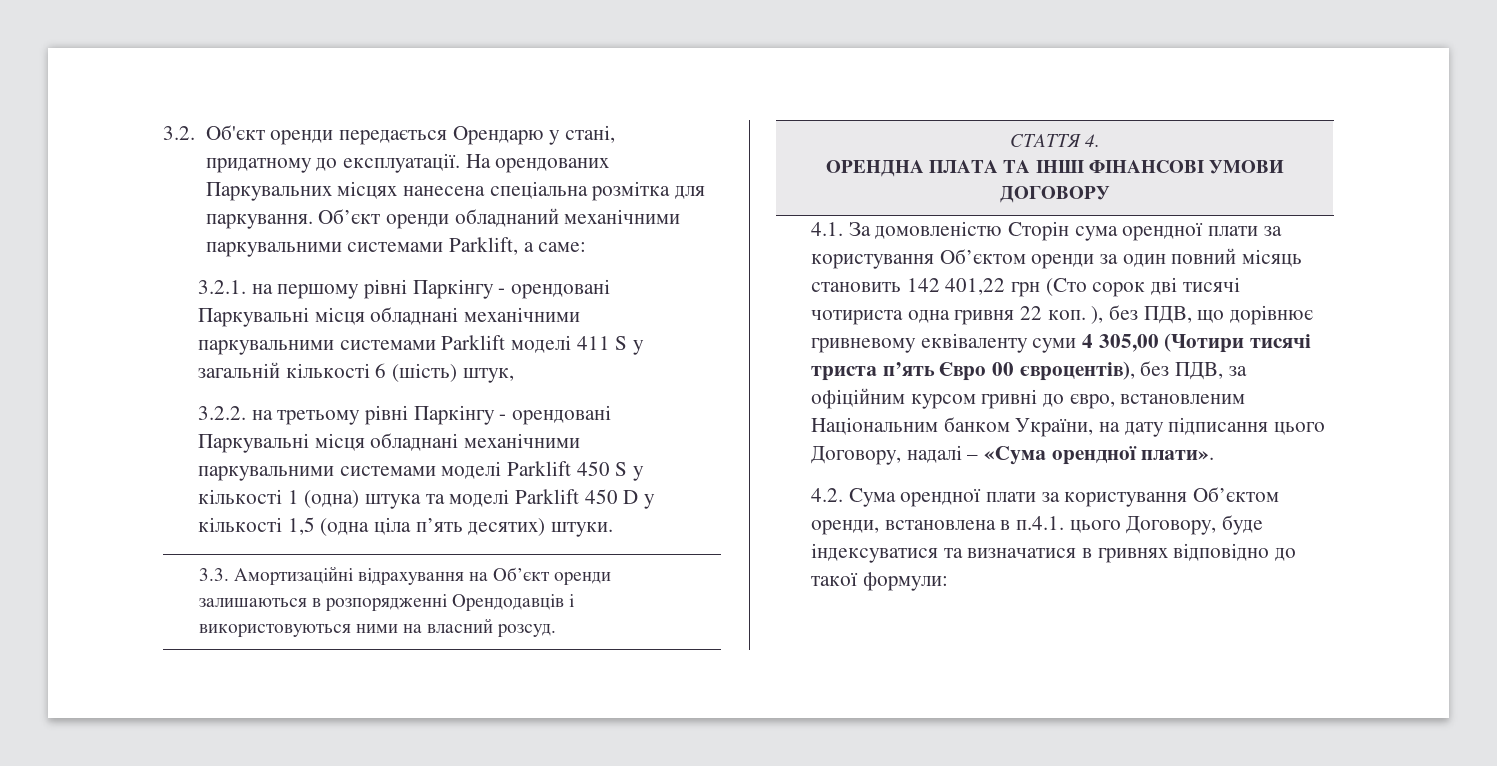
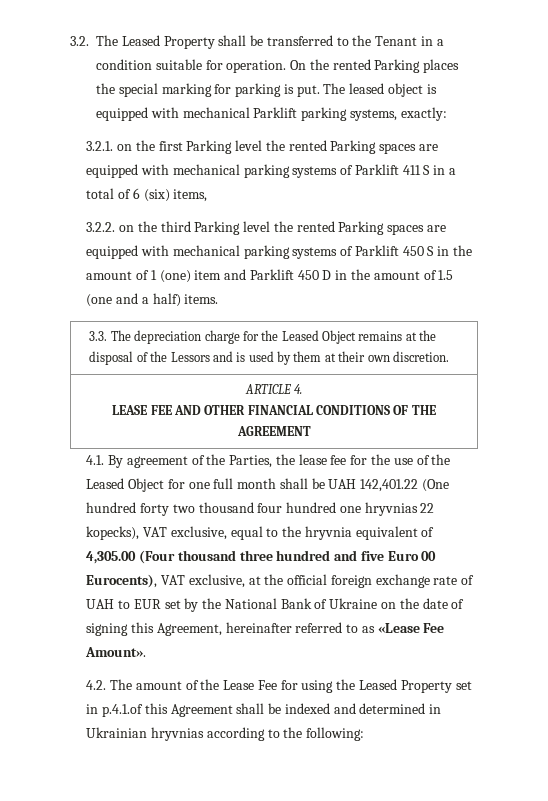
[205,125,615,145] [205,153,610,173] [205,181,705,201] [205,208,681,229] [205,237,587,257] [198,279,611,299] [198,307,581,327] [198,335,645,355] [198,362,514,383] [198,405,612,425] [198,433,581,453] [198,461,645,481] [198,489,656,509] [198,517,614,537] [198,567,612,585] [198,594,576,611] [198,619,557,637] [1009,134,1101,147] [826,160,1284,177] [1000,186,1110,203] [811,221,1282,241] [811,248,1303,269] [811,277,1240,297] [811,305,1315,325] [811,333,1312,353] [811,361,1247,381] [811,388,1246,409] [811,417,1326,437] [811,445,1215,465] [811,487,1280,507] [811,515,1264,535] [811,543,1297,563] [811,572,948,591] Об'єкт оренди передається Орендарю у стані, придатному до експлуатації. На орендованих Паркувальних місцях нанесена спеціальна розмітка для паркування. Об’єкт оренди обладнаний механічними паркувальними системами Parklift, а саме: // 3.2.1. на першому рівні Паркінгу - орендовані Паркувальні місця обладнані механічними паркувальними системами Parklift моделі 411 S у загальній кількості 6 (шість) штук, // 3.2.2. на третьому рівні Паркінгу - орендовані Паркувальні місця обладнані механічними паркувальними системами моделі Parklift 450 S у кількості 1 (одна) штука та моделі Parklift 450 D у кількості 1,5 (одна ціла п’ять десятих) штуки. // 3.3. Амортизаційні відрахування на Об’єкт оренди залишаються в розпорядженні Орендодавців і використовуються ними на власний розсуд. // СТАТТЯ 4. // ОРЕНДНА ПЛАТА ТА ІНШІ ФІНАНСОВІ УМОВИ ДОГОВОРУ // 4.1. За домовленістю Сторін сума орендної плати за користування Об’єктом оренди за один повний місяць становить 142 401,22 грн (Сто сорок дві тисячі чотириста одна гривня 22 коп. ), без ПДВ, що дорівнює гривневому еквіваленту суми 4 305,00 (Чотири тисячі триста п’ять Євро 00 євроцентів), без ПДВ, за офіційним курсом гривні до євро, встановленим Національним банком України, на дату підписання цього Договору, надалі – «Сума орендної плати». // 4.2. Сума орендної плати за користування Об’єктом оренди, встановлена в п.4.1. цього Договору, буде індексуватися та визначатися в гривнях відповідно до такої формули: -> [96,35,444,49] [96,59,460,73] [96,83,437,97] [96,107,447,121] [86,140,439,154] [86,164,457,178] [86,188,208,202] [86,221,447,235] [86,245,473,259] [86,269,454,283] [86,293,219,307] [89,330,437,344] [89,351,449,365] [244,384,303,394] [112,405,436,415] [236,426,311,436] [86,454,451,468] [86,478,450,492] [86,502,435,516] [86,526,435,540] [86,550,437,564] [86,574,475,588] [86,598,465,612] [86,622,445,636] [85,647,147,657] [86,679,472,693] [86,703,442,717] [86,727,365,741] The Leased Property shall be transferred to the Tenant in a condition suitable for operation. On the rented Parking places the special marking for parking is put. The leased object is equipped with mechanical Parklift parking systems, exactly: // 3.2.1. on the first Parking level the rented Parking spaces are equipped with mechanical parking systems of Parklift 411 S in a total of 6 (six) items, // 3.2.2. on the third Parking level the rented Parking spaces are equipped with mechanical parking systems of Parklift 450 S in the amount of 1 (one) item and Parklift 450 D in the amount of 1.5 (one and a half) items. // 3.3. The depreciation charge for the Leased Object remains at the disposal of the Lessors and is used by them at their own discretion. // ARTICLE 4. // LEASE FEE AND OTHER FINANCIAL CONDITIONS OF THE AGREEMENT // 4.1. By agreement of the Parties, the lease fee for the use of the Leased Object for one full month shall be UAH 142,401.22 (One hundred forty two thousand four hundred one hryvnias 22 kopecks), VAT exclusive, equal to the hryvnia equivalent of 4,305.00 (Four thousand three hundred and five Euro 00 Eurocents), VAT exclusive, at the official foreign exchange rate of UAH to EUR set by the National Bank of Ukraine on the date of signing this Agreement, hereinafter referred to as «Lease Fee Amount». // 4.2. The amount of the Lease Fee for using the Leased Property set in p.4.1.of this Agreement shall be indexed and determined in Ukrainian hryvnias according to the following:

